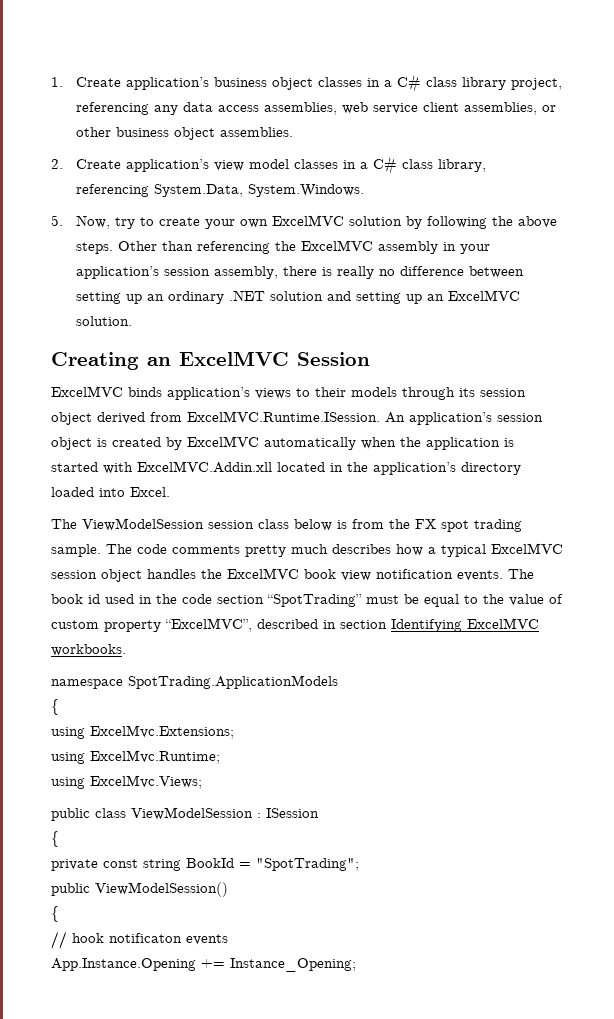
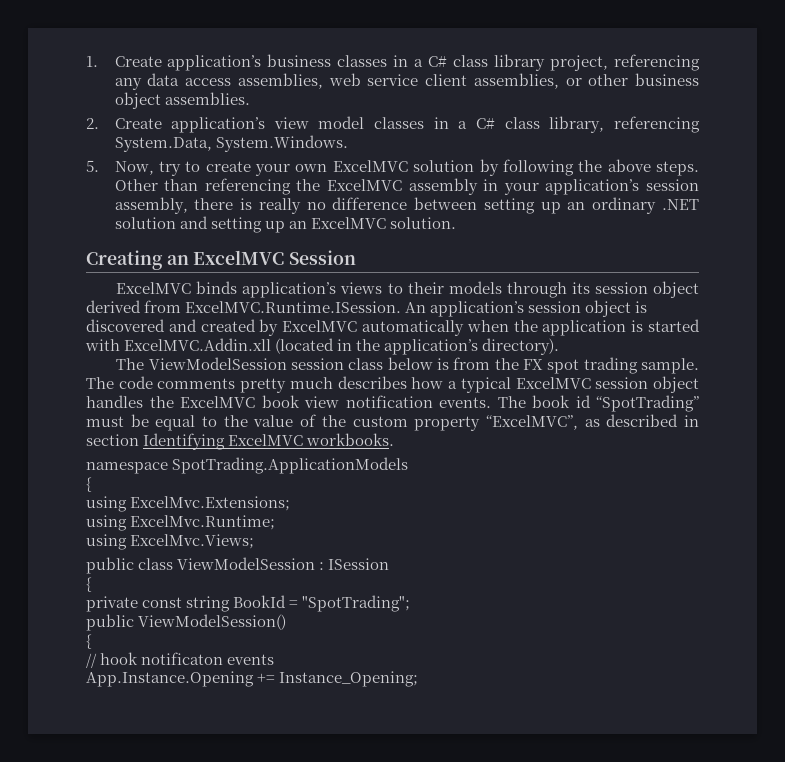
[272,77,314,90] object -> (332, 60) none
(107, 442) none -> [86,319,197,332] discovered and
[277,462,325,472] located -> [275,338,335,354] (located
[461,462,521,475] [51,487,170,497] directory loaded into Excel. -> [482,338,560,355] directory).
[105,594,264,604] used in the code section -> (591, 401) none
(563, 599) none -> [321,415,346,427] the
(252, 625) none -> [584,419,600,427] as

